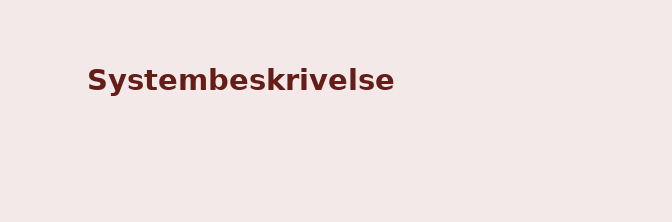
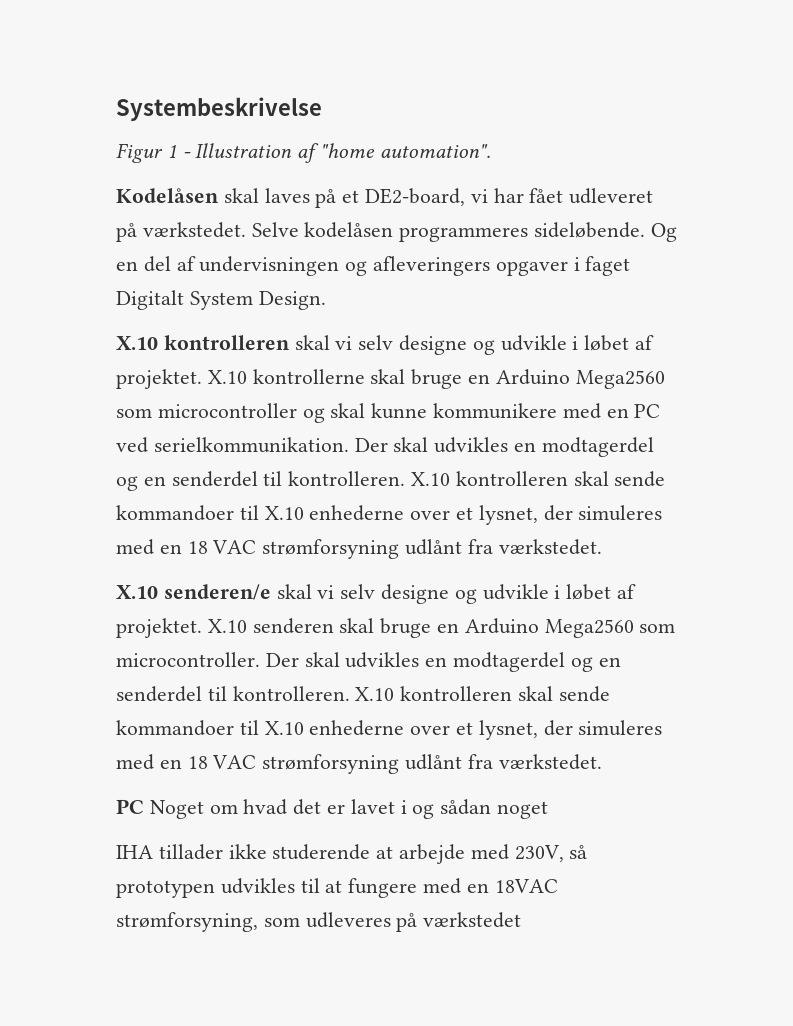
(395, 82) none -> [116,143,491,163] [116,188,654,208] [116,222,677,242] [116,256,631,276] [116,290,326,310] [116,335,655,355] [116,369,665,389] [116,403,661,423] [116,437,654,457] [116,471,666,491] [116,505,663,525] [116,539,602,559] [116,584,637,604] [116,618,676,638] [116,652,621,672] [116,686,610,702] [116,720,663,740] [116,754,602,774] [116,799,549,819] [116,844,588,864] [116,878,558,898] [116,912,522,932] // Figur 1 - Illustration af "home automation". // Kodelåsen skal laves på et DE2-board, vi har fået udleveret på værkstedet. Selve kodelåsen programmeres sideløbende. Og en del af undervisningen og afleveringers opgaver i faget Digitalt System Design. // X.10 kontrolleren skal vi selv designe og udvikle i løbet af projektet. X.10 kontrollerne skal bruge en Arduino Mega2560 som microcontroller og skal kunne kommunikere med en PC ved serielkommunikation. Der skal udvikles en modtagerdel og en senderdel til kontrolleren. X.10 kontrolleren skal sende kommandoer til X.10 enhederne over et lysnet, der simuleres med en 18 VAC strømforsyning udlånt fra værkstedet. // X.10 senderen/e skal vi selv designe og udvikle i løbet af projektet. X.10 senderen skal bruge en Arduino Mega2560 som microcontroller. Der skal udvikles en modtagerdel og en senderdel til kontrolleren. X.10 kontrolleren skal sende kommandoer til X.10 enhederne over et lysnet, der simuleres med en 18 VAC strømforsyning udlånt fra værkstedet. // PC Noget om hvad det er lavet i og sådan noget // IHA tillader ikke studerende at arbejde med 230V, så prototypen udvikles til at fungere med en 18VAC strømforsyning, som udleveres på værkstedet

